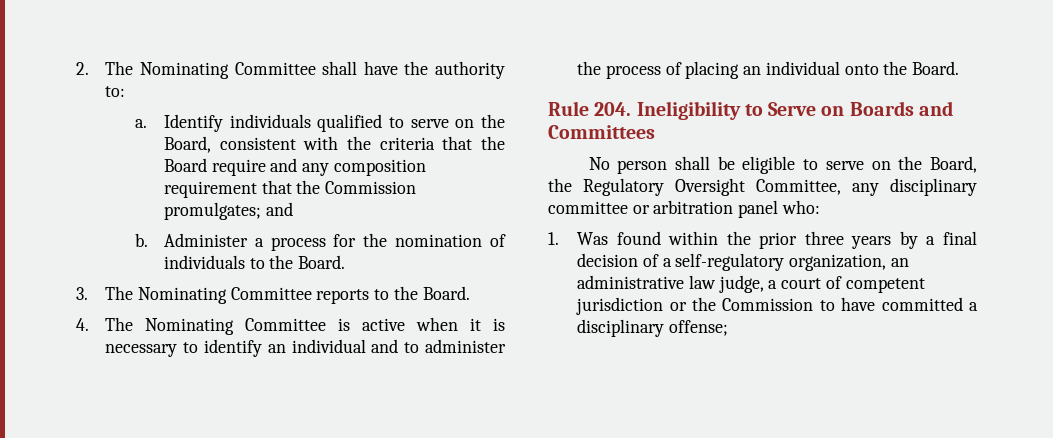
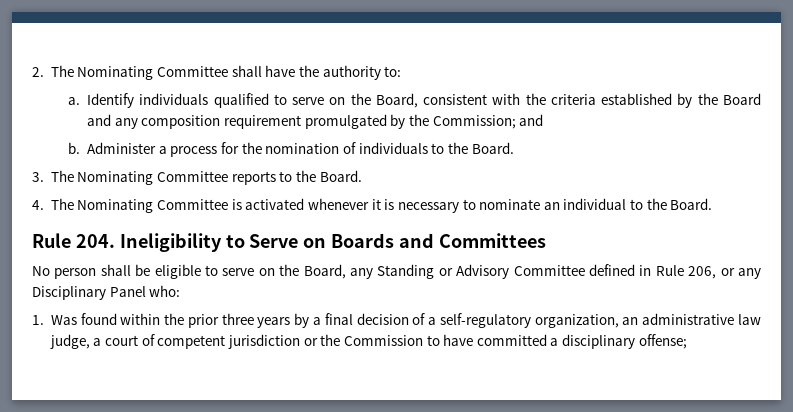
[442,136,473,150] that -> [601,93,693,108] established by
[211,159,266,176] require -> (762, 99) none
[261,180,416,194] [163,202,261,220] that the Commission promulgates; -> [304,114,516,129] promulgated by the Commission;
[362,317,459,331] active when -> [245,198,369,210] activated whenever
[203,339,507,357] [577,61,879,79] identify an individual and to administer the process of placing an individual onto -> [479,198,644,210] nominate an individual to
[548,178,977,196] [548,200,779,218] the Regulatory Oversight Committee, any disciplinary committee or arbitration panel -> [350,264,761,279] [32,286,146,300] any Standing or Advisory Committee defined in Rule 206, or any Disciplinary Panel

